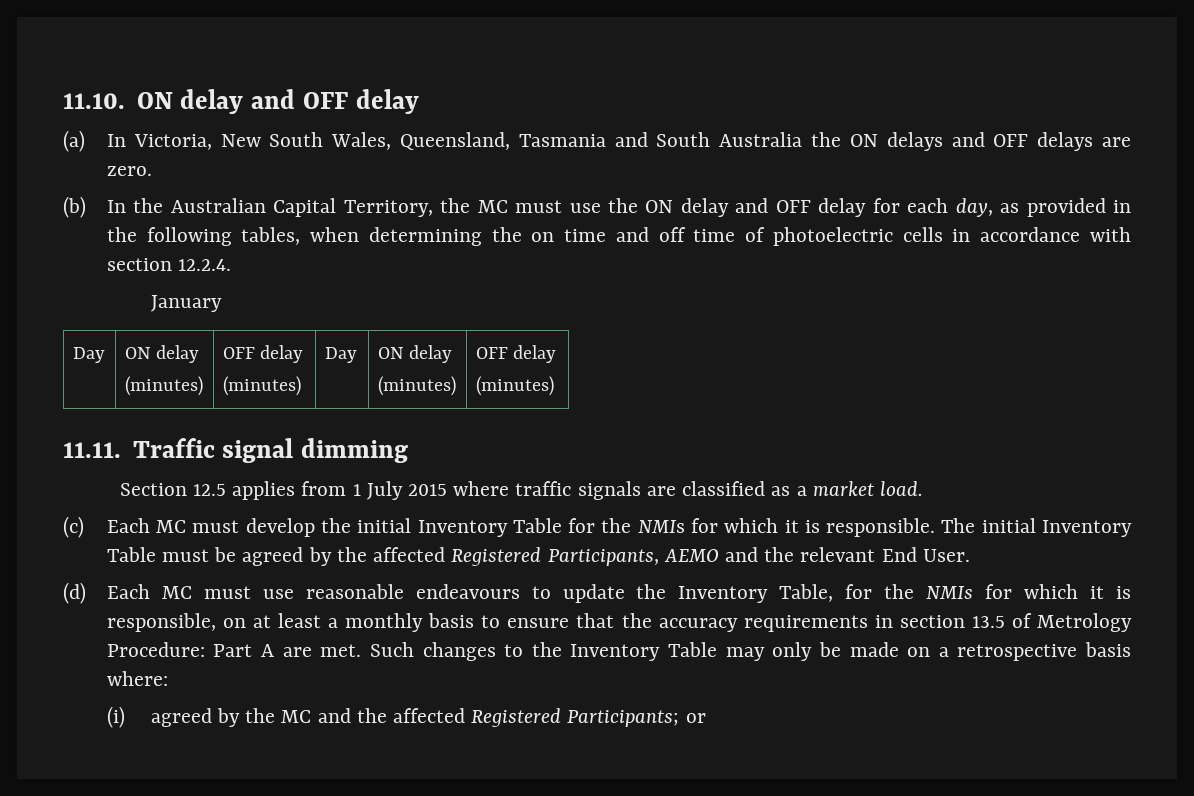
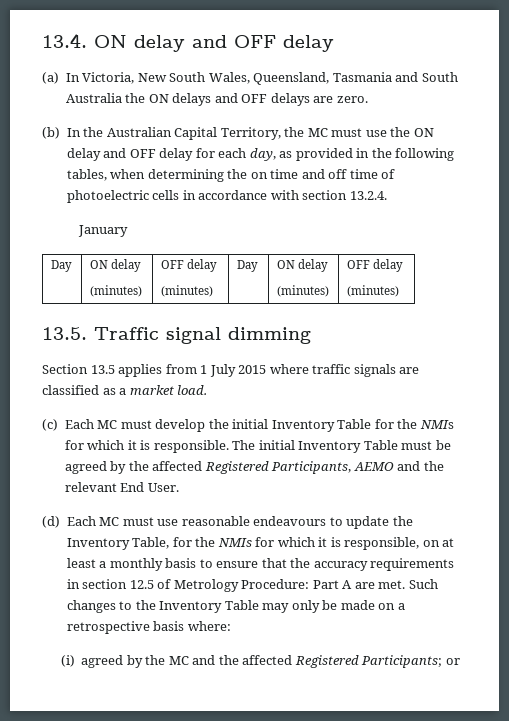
[63,93,125,109] 11.10. -> [42,33,87,48] 13.4.
[178,259,232,271] 12.2.4. -> [349,191,387,200] 13.2.4.
[63,442,121,458] 11.11. -> [42,327,87,340] 13.5.
[192,484,226,496] 12.5 -> [90,365,115,374] 13.5
[971,616,1005,628] 13.5 -> [129,580,154,589] 12.5

